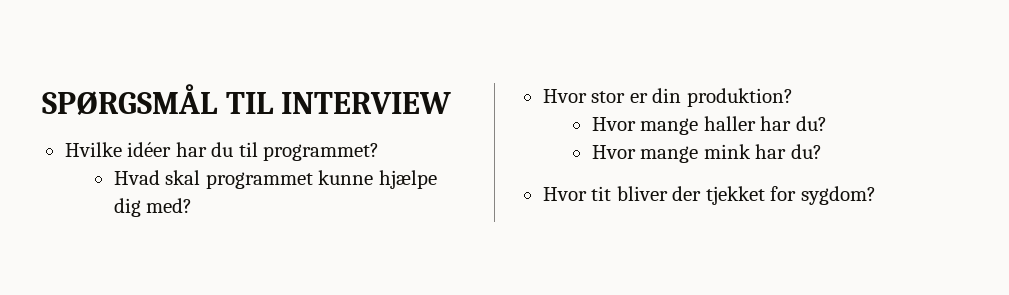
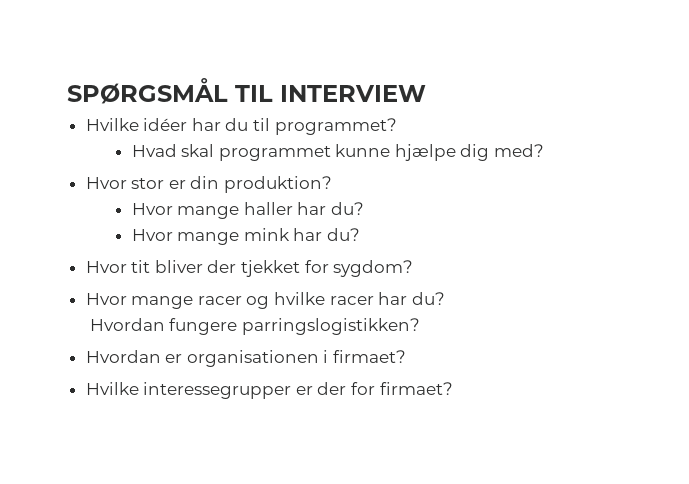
(876, 195) none -> [85,292,445,309] [89,318,421,335] [85,350,407,367] [85,382,453,399] // Hvor mange racer og hvilke racer har du? // Hvordan fungere parringslogistikken? // Hvordan er organisationen i firmaet? // Hvilke interessegrupper er der for firmaet?

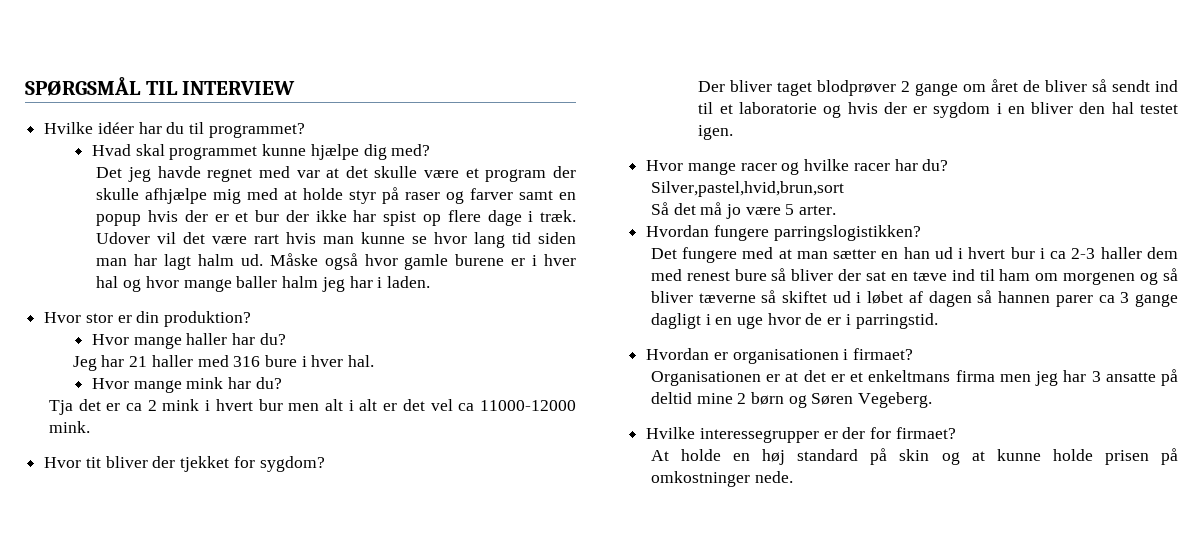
(545, 150) none -> [96,166,576,182] [96,187,577,204] [96,210,577,226] [96,232,576,248] [96,253,576,270] [96,276,431,292] // Det jeg havde regnet med var at det skulle være et program der skulle afhjælpe mig med at holde styr på raser og farver samt en popup hvis der er et bur der ikke har spist op flere dage i træk. Udover vil det være rart hvis man kunne se hvor lang tid siden man har lagt halm ud. Måske også hvor gamle burene er i hver hal og hvor mange baller halm jeg har i laden.
(364, 208) none -> [72,355,375,371] // Jeg har 21 haller med 316 bure i hver hal.
(360, 234) none -> [48,399,576,415] [48,421,90,433] // Tja det er ca 2 mink i hvert bur men alt i alt er det vel ca 11000-12000 mink.
(414, 268) none -> [698,79,1179,96] [698,102,1178,118] [698,125,734,140] // Der bliver taget blodprøver 2 gange om året de bliver så sendt ind til et laboratorie og hvis der er sygdom i en bliver den hal testet igen.
[89,318,421,335] Hvordan fungere parringslogistikken? -> [650,181,844,197] [650,202,837,219] [646,225,921,241] [650,247,1178,263] [650,268,1178,285] [650,290,1178,307] [650,313,938,329] Silver,pastel,hvid,brun,sort // Så det må jo være 5 arter. // Hvordan fungere parringslogistikken? // Det fungere med at man sætter en han ud i hvert bur i ca 2-3 haller dem med renest bure så bliver der sat en tæve ind til ham om morgenen og så bliver tæverne så skiftet ud i løbet af dagen så hannen parer ca 3 gange dagligt i en uge hvor de er i parringstid.
(407, 356) none -> [650,369,1178,386] [650,392,933,408] // Organisationen er at det er et enkeltmans firma men jeg har 3 ansatte på deltid mine 2 børn og Søren Vegeberg.
(453, 388) none -> [650,448,1178,465] [650,471,793,487] // At holde en høj standard på skin og at kunne holde prisen på omkostninger nede.

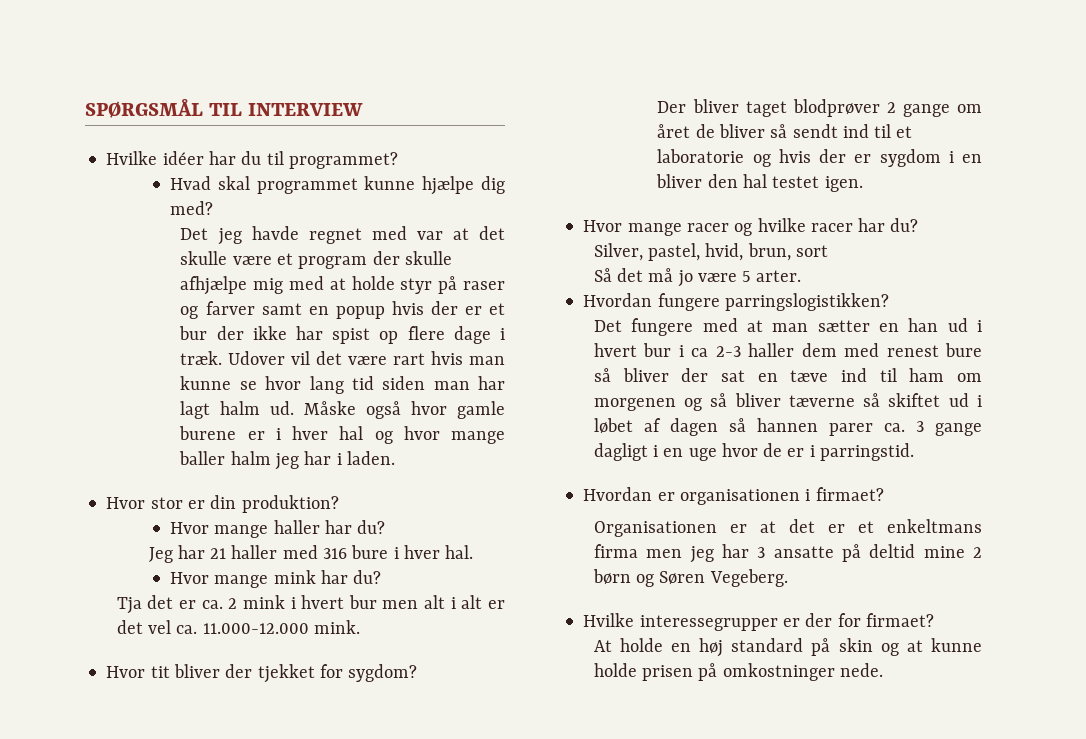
[125,403,142,411] ca -> [201,600,223,609] ca.
[458,400,576,411] ca 11000-12000 -> [176,623,309,634] ca. 11.000-12.000
[650,181,844,197] Silver,pastel,hvid,brun,sort -> [593,243,828,261] Silver, pastel, hvid, brun, sort
[1098,295,1115,303] ca -> [883,423,905,432] ca.

